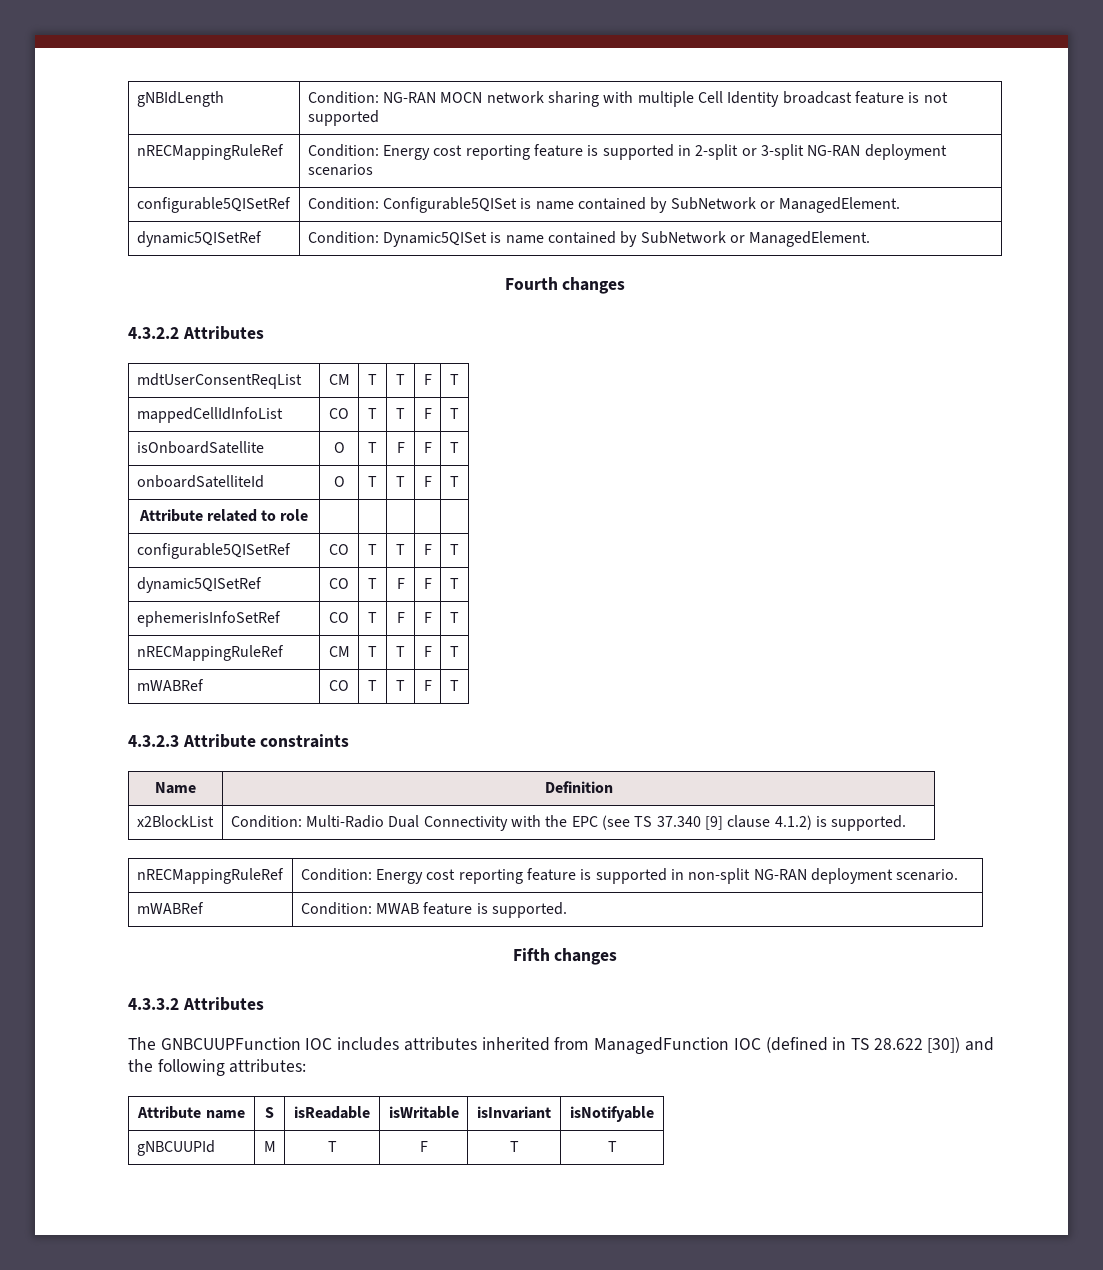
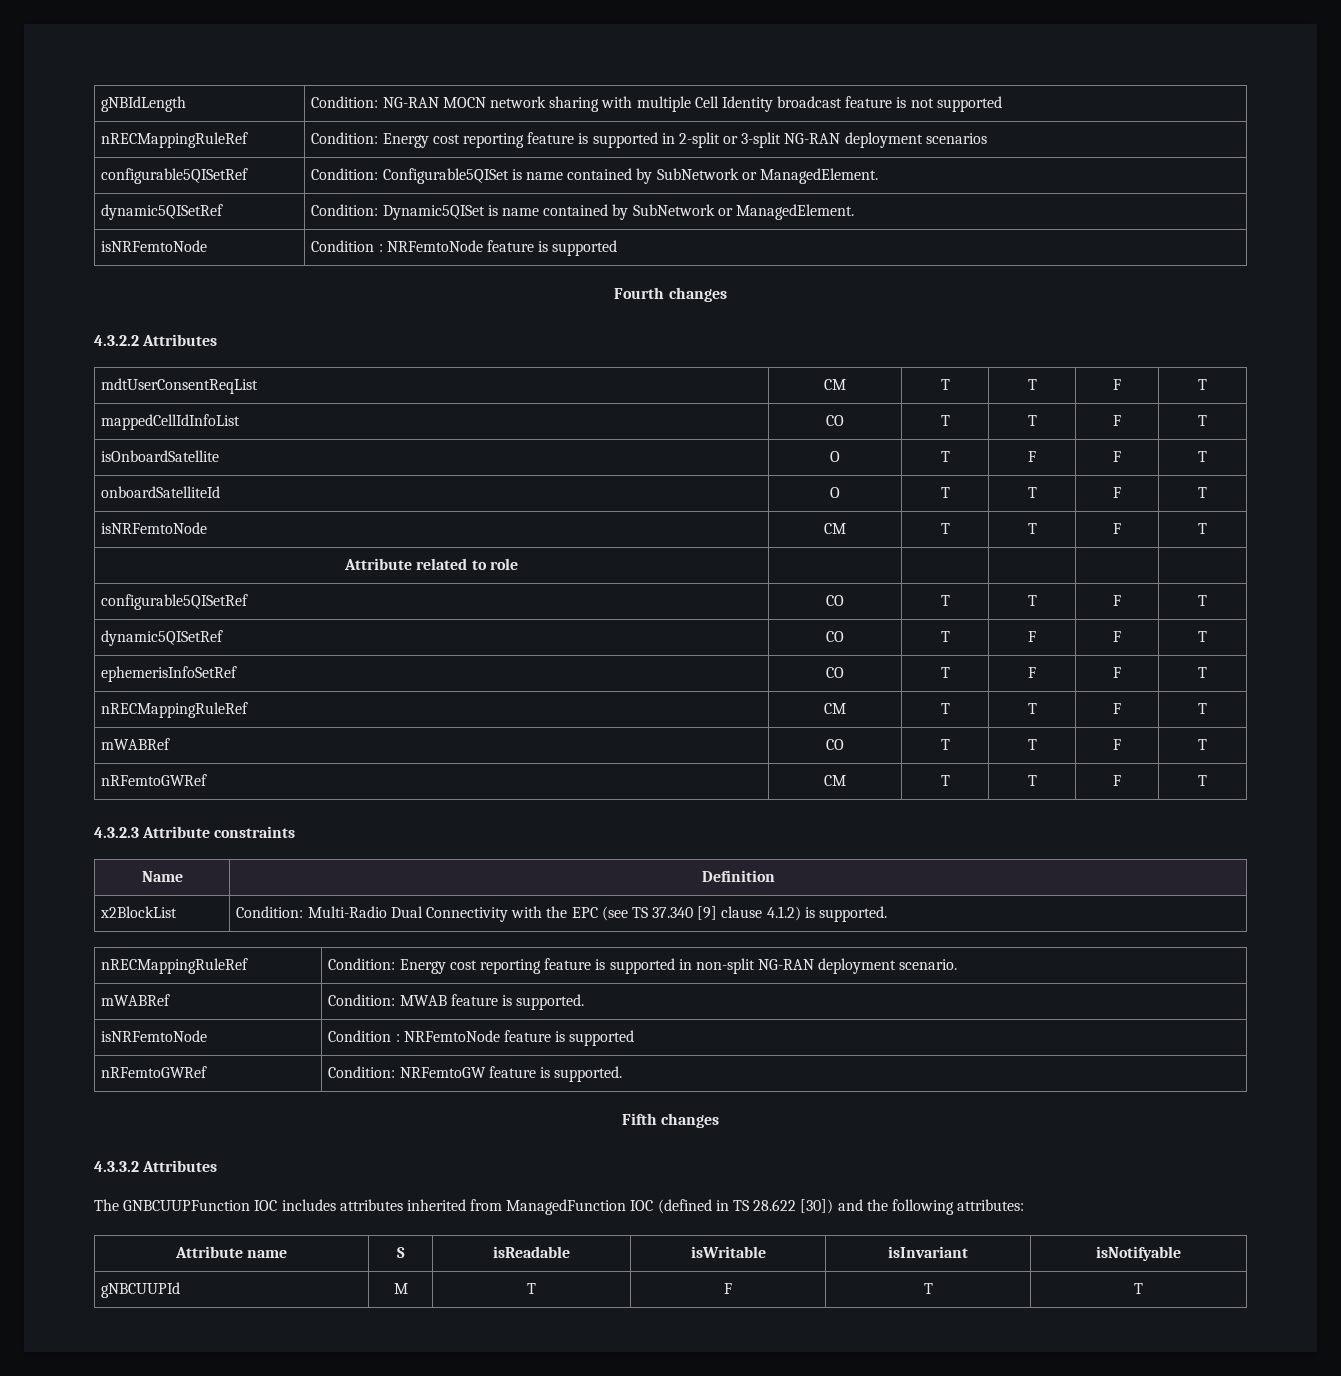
(871, 239) none -> [101,240,208,252] [311,240,618,256] // isNRFemtoNode | Condition : NRFemtoNode feature is supported
(459, 481) none -> [101,522,208,534] [824,523,846,534] [940,523,950,534] [1027,523,1037,534] [1113,523,1121,534] [1198,523,1207,534] // isNRFemtoNode | CM | T | T | F | T
(459, 685) none -> [101,774,208,786] [824,775,846,786] [940,775,950,786] [1027,775,1037,786] [1113,775,1121,786] [1198,775,1207,786] // nRFemtoGWRef | CM | T | T | F | T
(568, 910) none -> [101,1030,208,1042] [328,1030,635,1046] [101,1066,208,1078] [328,1066,623,1082] // isNRFemtoNode | Condition : NRFemtoNode feature is supported // nRFemtoGWRef | Condition: NRFemtoGW feature is supported.

